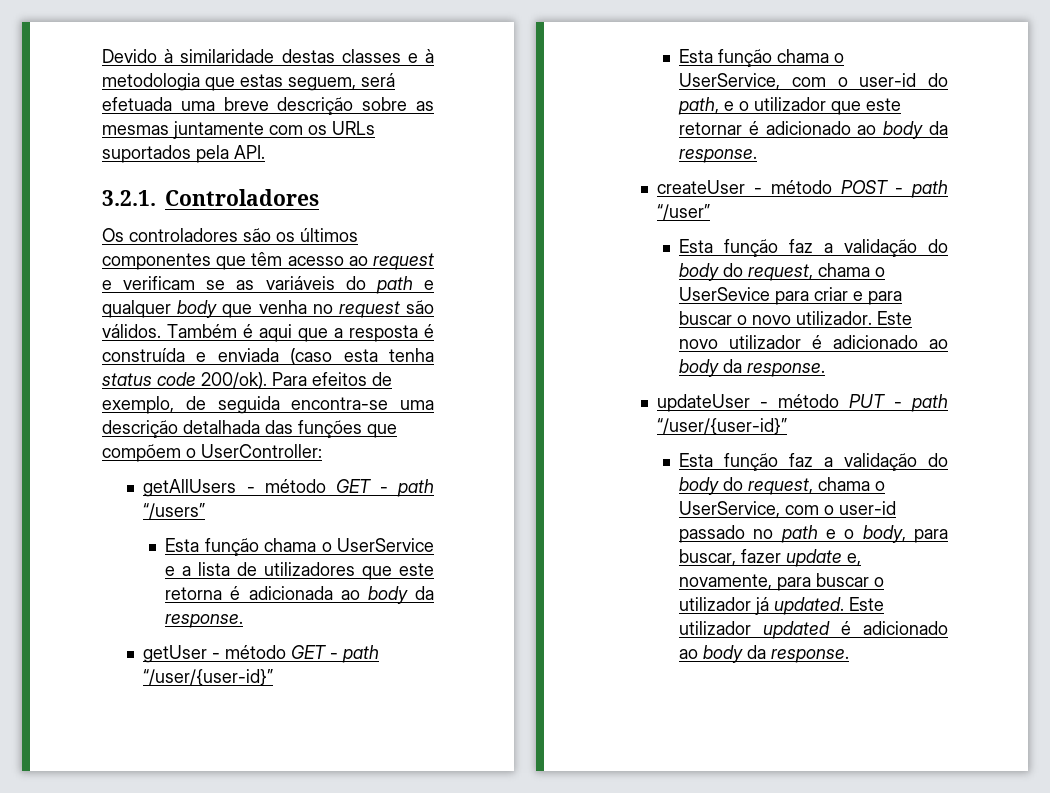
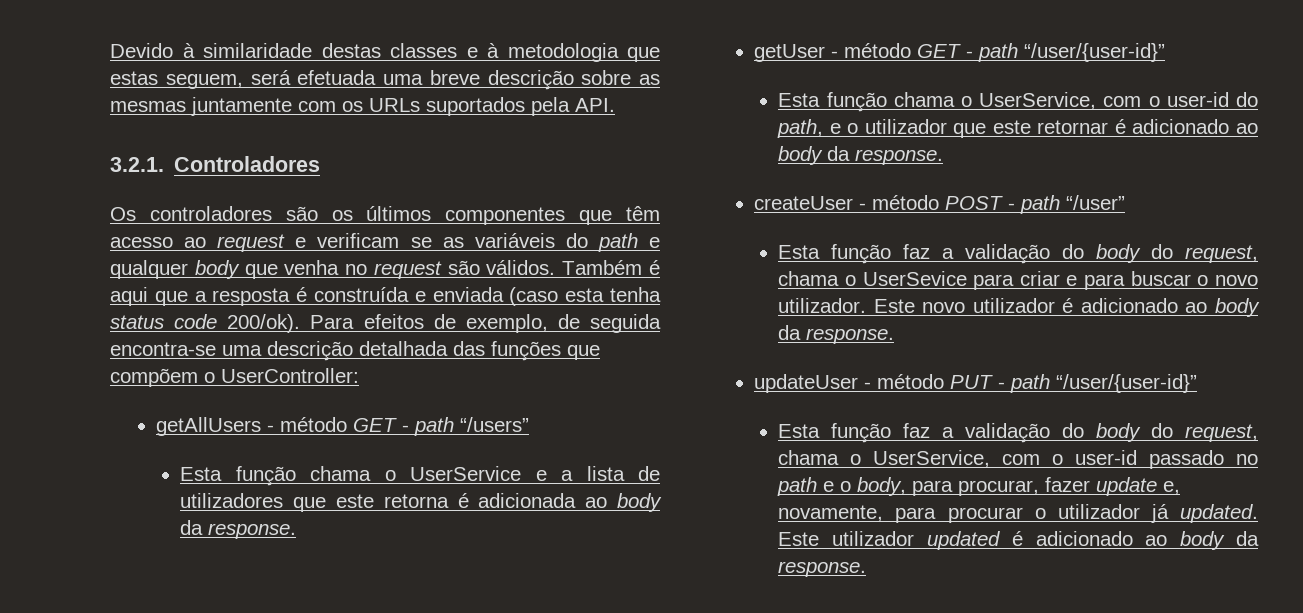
[679,549,737,566] buscar, -> [958,480,1040,496] procurar,
[816,573,870,587] buscar -> [947,507,1023,523] procurar

